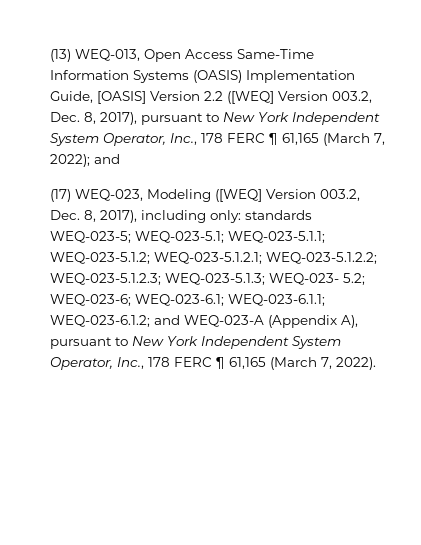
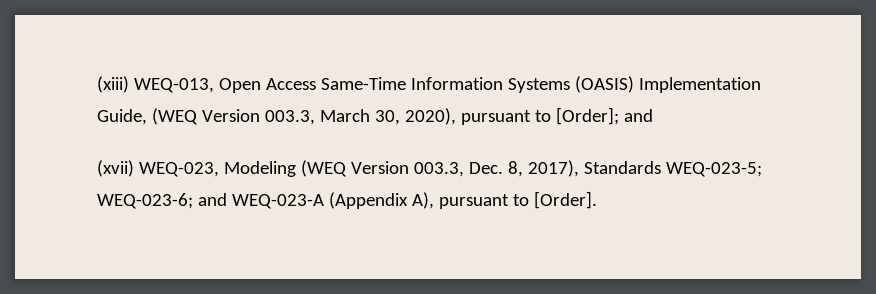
[49,49,71,62] (13) -> [97,76,130,93] (xiii)
[96,91,372,104] [49,112,380,125] [49,133,385,146] [49,154,120,167] [49,189,360,202] [49,210,312,223] [49,231,325,243] [49,252,377,264] [49,273,365,285] [49,294,325,306] [49,315,150,327] [OASIS] Version 2.2 ([WEQ] Version 003.2, Dec. 8, 2017), pursuant to New York Independent System Operator, Inc., 178 FERC ¶ 61,165 (March 7, 2022); and // (17) WEQ-023, Modeling ([WEQ] Version 003.2, Dec. 8, 2017), including only: standards WEQ-023-5; WEQ-023-5.1; WEQ-023-5.1.1; WEQ-023-5.1.2; WEQ-023-5.1.2.1; WEQ-023-5.1.2.2; WEQ-023-5.1.2.3; WEQ-023-5.1.3; WEQ-023- 5.2; WEQ-023-6; WEQ-023-6.1; WEQ-023-6.1.1; WEQ-023-6.1.2; -> [152,107,653,125] [97,160,762,177] [97,193,194,209] (WEQ Version 003.3, March 30, 2020), pursuant to [Order]; and // (xvii) WEQ-023, Modeling (WEQ Version 003.3, Dec. 8, 2017), Standards WEQ-023-5; WEQ-023-6;
[131,336,341,349] [49,357,376,370] New York Independent System Operator, Inc., 178 FERC ¶ 61,165 (March 7, 2022). -> [533,191,597,209] [Order].

